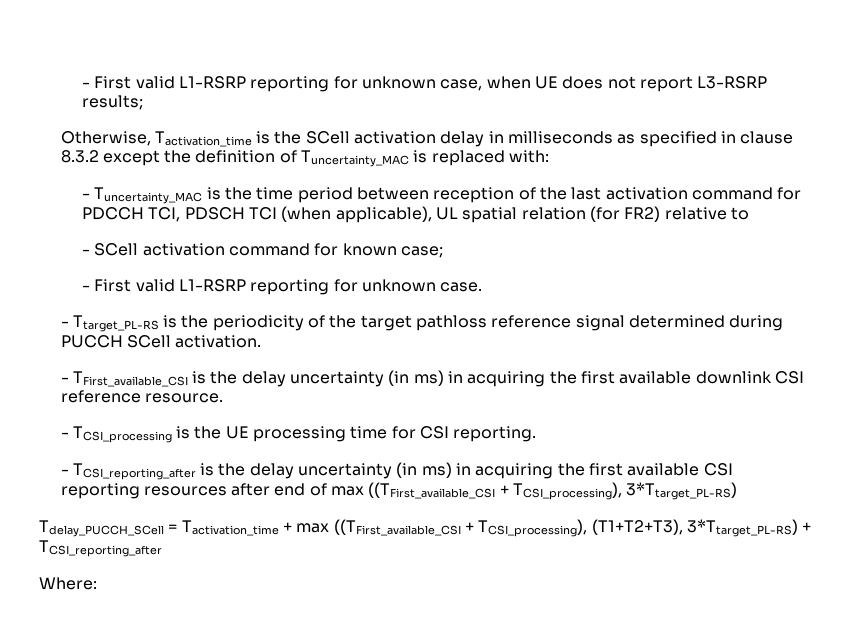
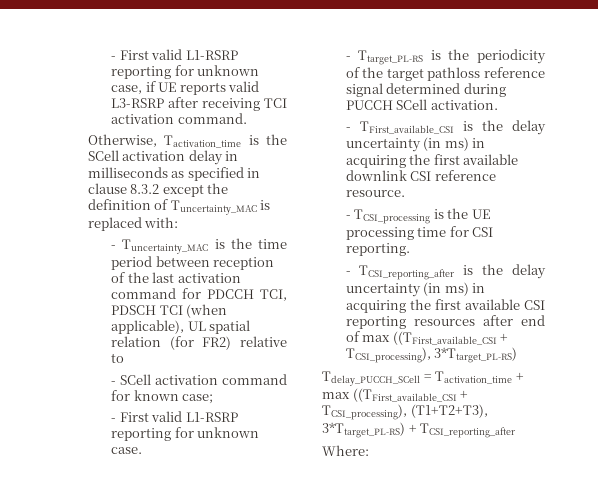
[486,76,768,92] [82,95,144,110] when UE does not report L3-RSRP results; -> [145,81,260,95] [111,97,287,111] [111,113,247,124] if UE reports valid L3-RSRP after receiving TCI activation command.

